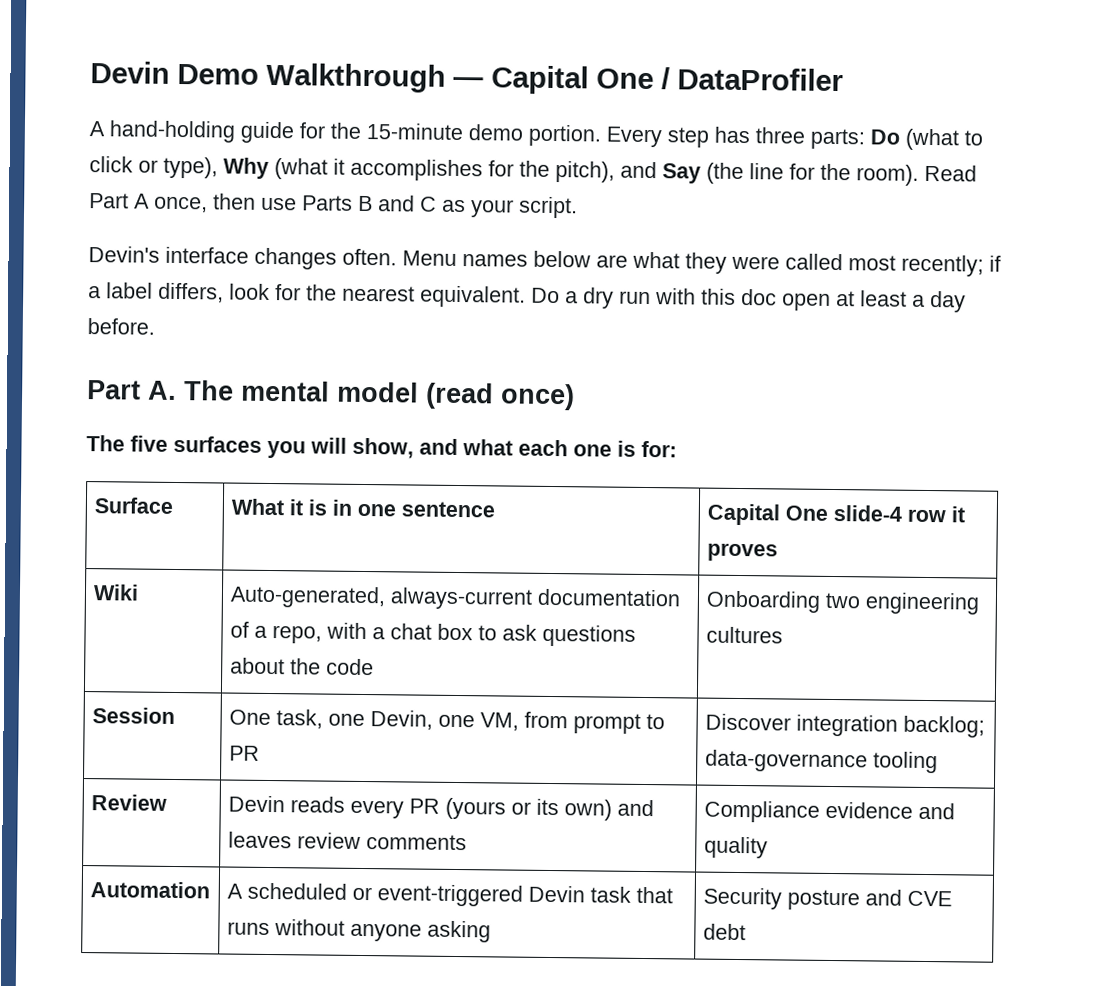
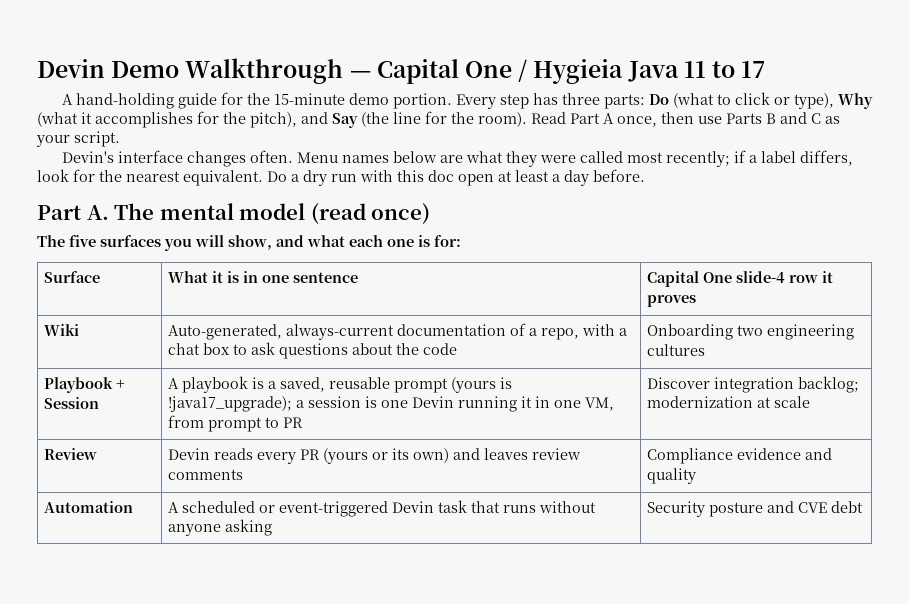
[677,67,844,92] DataProfiler -> [533,59,767,84] Hygieia Java 11 to 17
(783, 635) none -> [43,377,125,393] Playbook +
[228,709,433,730] One task, one Devin, -> [167,376,512,393] [167,396,550,412] A playbook is a saved, reusable prompt (yours is !java17_upgrade); a session is one Devin running it in
[704,749,938,774] data-governance tooling -> [646,396,810,408] modernization at scale

